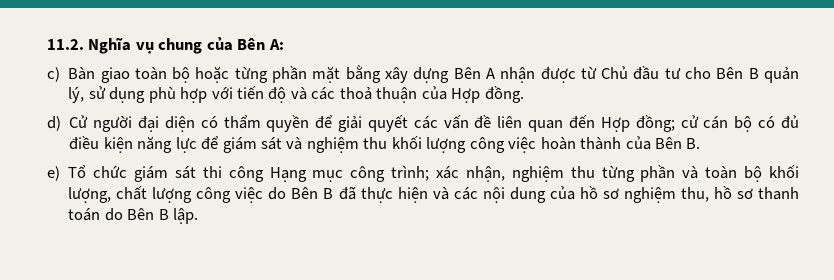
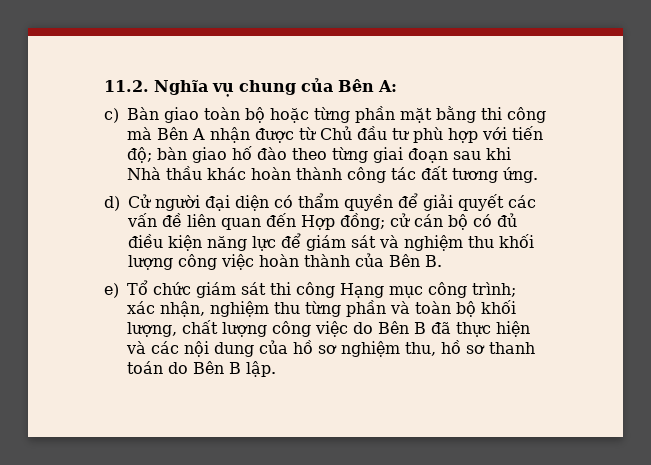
[385,67,450,83] xây dựng -> [481,107,546,123] [127,127,152,140] thi công mà
[685,67,799,83] [68,86,524,103] cho Bên B quản lý, sử dụng phù hợp với tiến độ và các thoả thuận của Hợp đồng. -> [413,126,543,143] [127,146,511,163] [127,166,538,183] phù hợp với tiến độ; bàn giao hố đào theo từng giai đoạn sau khi Nhà thầu khác hoàn thành công tác đất tương ứng.

